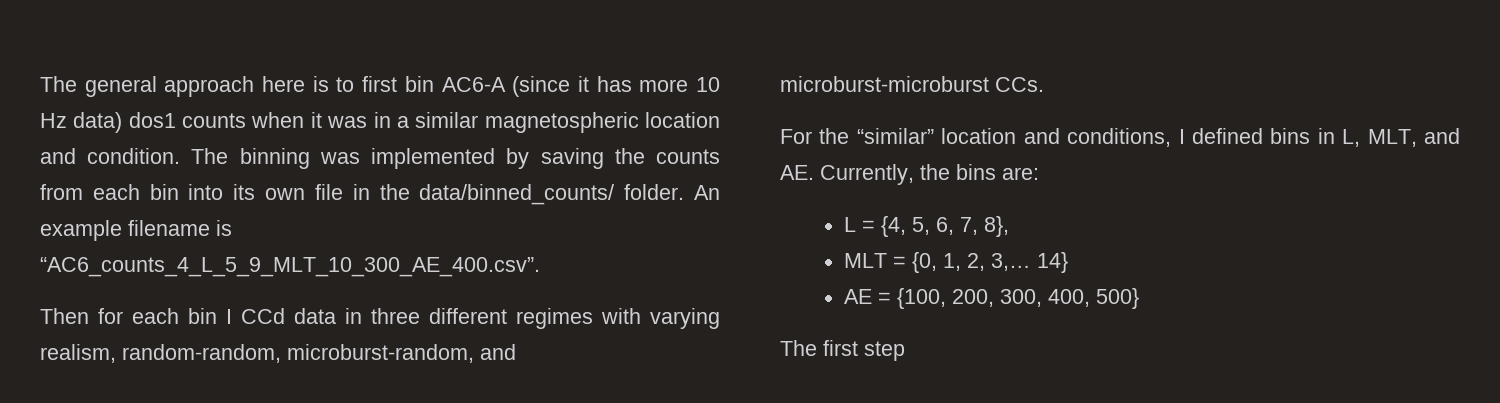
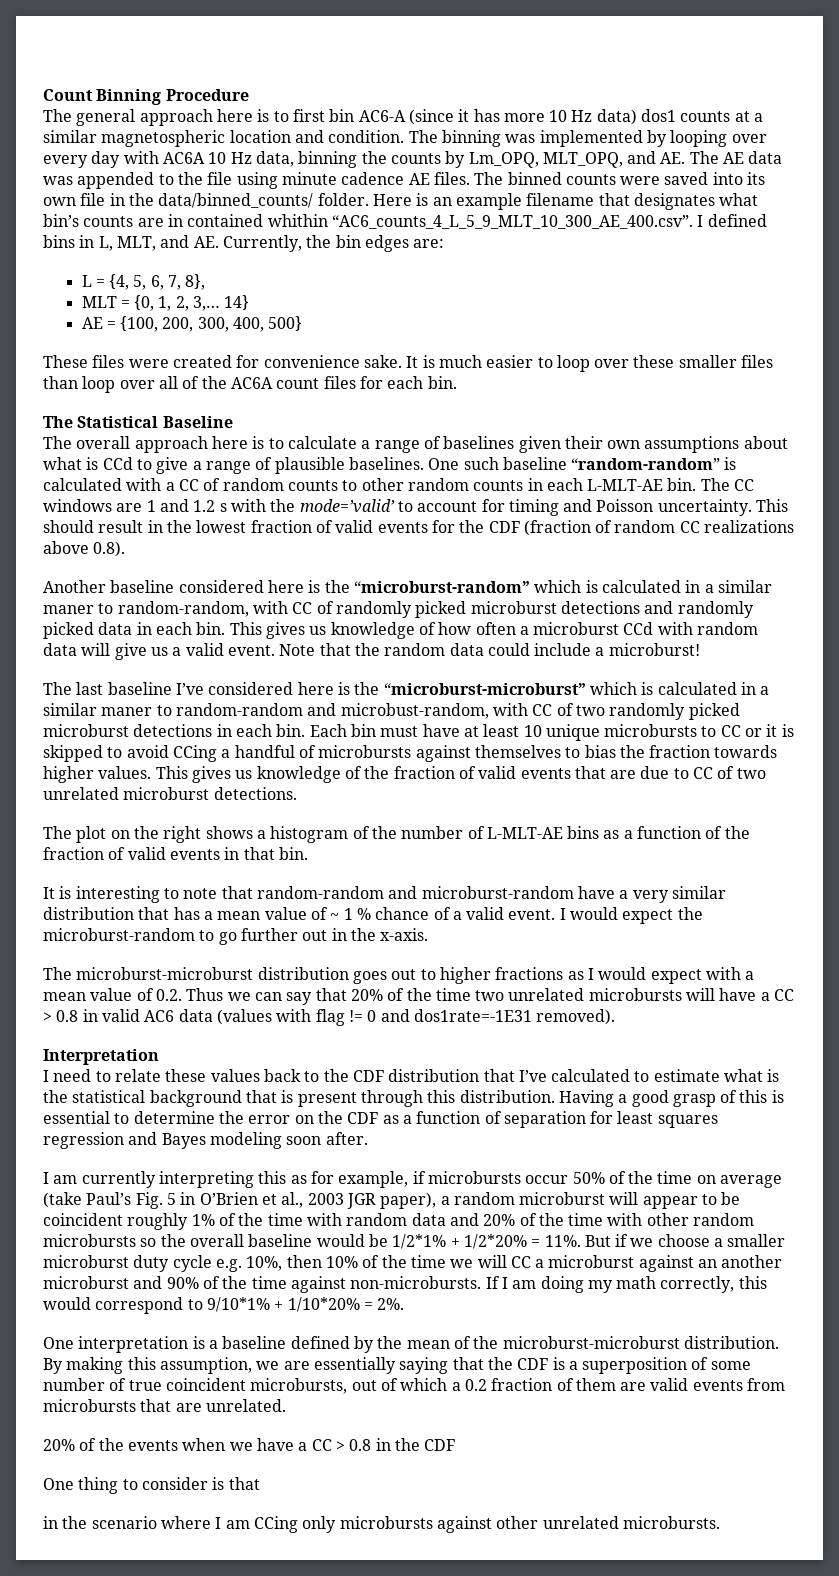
(40, 84) none -> [43,89,249,105] Count Binning Procedure //
[251,112,391,128] when it was in -> [734,111,750,122] at
[540,148,720,169] [40,184,179,200] saving the counts from each bin -> [670,130,767,147] [43,151,783,168] [43,172,709,189] looping over every day with AC6A 10 Hz data, binning the counts by Lm_OPQ, MLT_OPQ, and AE. The AE data was appended to the file using minute cadence AE files. The binned counts were saved
[694,185,720,200] [40,220,232,241] [40,257,540,277] [40,308,720,329] [40,344,516,363] [780,76,1044,92] [780,128,1172,147] An example filename is “AC6_counts_4_L_5_9_MLT_10_300_AE_400.csv”. // Then for each bin I CCd data in three different regimes with varying realism, random-random, microburst-random, and microburst-microburst CCs. // For the “similar” location and conditions, -> [372,193,759,210] [43,214,693,229] Here is an example filename that designates what bin’s counts are in contained whithin “AC6_counts_4_L_5_9_MLT_10_300_AE_400.csv”.
[956,164,996,180] bins -> [335,235,409,252] bin edges
[780,340,905,361] The first step -> [43,355,774,372] [43,376,457,393] [43,416,233,428] [43,436,788,453] [43,457,737,474] [43,478,755,491] [43,499,789,516] [43,520,795,536] [43,541,126,557] [43,580,772,593] [43,601,754,618] [43,622,759,639] [43,643,700,660] [43,682,770,695] [43,703,740,720] [43,724,794,741] [43,745,778,762] [43,766,766,783] [43,787,297,800] [43,826,750,843] [43,847,308,860] [43,886,726,903] [43,907,703,924] [43,928,429,945] [43,967,755,984] [43,988,795,1005] [43,1009,616,1026] [43,1049,159,1065] [43,1069,780,1082] [43,1090,784,1107] [43,1111,718,1128] [43,1132,368,1149] [43,1171,783,1188] [43,1192,741,1209] [43,1213,755,1230] [43,1234,786,1249] [43,1255,783,1272] [43,1276,767,1293] [43,1297,405,1314] [43,1336,779,1353] [43,1357,751,1374] [43,1378,786,1394] [43,1399,286,1412] [43,1438,456,1451] [43,1477,260,1494] [43,1516,720,1533] These files were created for convenience sake. It is much easier to loop over these smaller files than loop over all of the AC6A count files for each bin. // The Statistical Baseline // The overall approach here is to calculate a range of baselines given their own assumptions about what is CCd to give a range of plausible baselines. One such baseline “random-random” is calculated with a CC of random counts to other random counts in each L-MLT-AE bin. The CC windows are 1 and 1.2 s with the mode=’valid’ to account for timing and Poisson uncertainty. This should result in the lowest fraction of valid events for the CDF (fraction of random CC realizations above 0.8). // Another baseline considered here is the “microburst-random” which is calculated in a similar maner to random-random, with CC of randomly picked microburst detections and randomly picked data in each bin. This gives us knowledge of how often a microburst CCd with random data will give us a valid event. Note that the random data could include a microburst! // The last baseline I’ve considered here is the “microburst-microburst” which is calculated in a similar maner to random-random and microbust-random, with CC of two randomly picked microburst detections in each bin. Each bin must have at least 10 unique microbursts to CC or it is skipped to avoid CCing a handful of microbursts against themselves to bias the fraction towards higher values. This gives us knowledge of the fraction of valid events that are due to CC of two unrelated microburst detections. // The plot on the right shows a histogram of the number of L-MLT-AE bins as a function of the fraction of valid events in that bin. // It is interesting to note that random-random and microburst-random have a very similar distribution that has a mean value of ~ 1 % chance of a valid event. I would expect the microburst-random to go further out in the x-axis. // The microburst-microburst distribution goes out to higher fractions as I would expect with a mean value of 0.2. Thus we can say that 20% of the time two unrelated microbursts will have a CC > 0.8 in valid AC6 data (values with flag != 0 and dos1rate=-1E31 removed). // Interpretation // I need to relate these values back to the CDF distribution that I’ve calculated to estimate what is the statistical background that is present through this distribution. Having a good grasp of this is essential to determine the error on the CDF as a function of separation for least squares regression and Bayes modeling soon after. // I am currently interpreting this as for example, if microbursts occur 50% of the time on average (take Paul’s Fig. 5 in O’Brien et al., 2003 JGR paper), a random microburst will appear to be coincident roughly 1% of the time with random data and 20% of the time with other random microbursts so the overall baseline would be 1/2*1% + 1/2*20% = 11%. But if we choose a smaller microburst duty cycle e.g. 10%, then 10% of the time we will CC a microburst against an another microburst and 90% of the time against non-microbursts. If I am doing my math correctly, this would correspond to 9/10*1% + 1/10*20% = 2%. // One interpretation is a baseline defined by the mean of the microburst-microburst distribution. By making this assumption, we are essentially saying that the CDF is a superposition of some number of true coincident microbursts, out of which a 0.2 fraction of them are valid events from microbursts that are unrelated. // 20% of the events when we have a CC > 0.8 in the CDF // One thing to consider is that // in the scenario where I am CCing only microbursts against other unrelated microbursts.

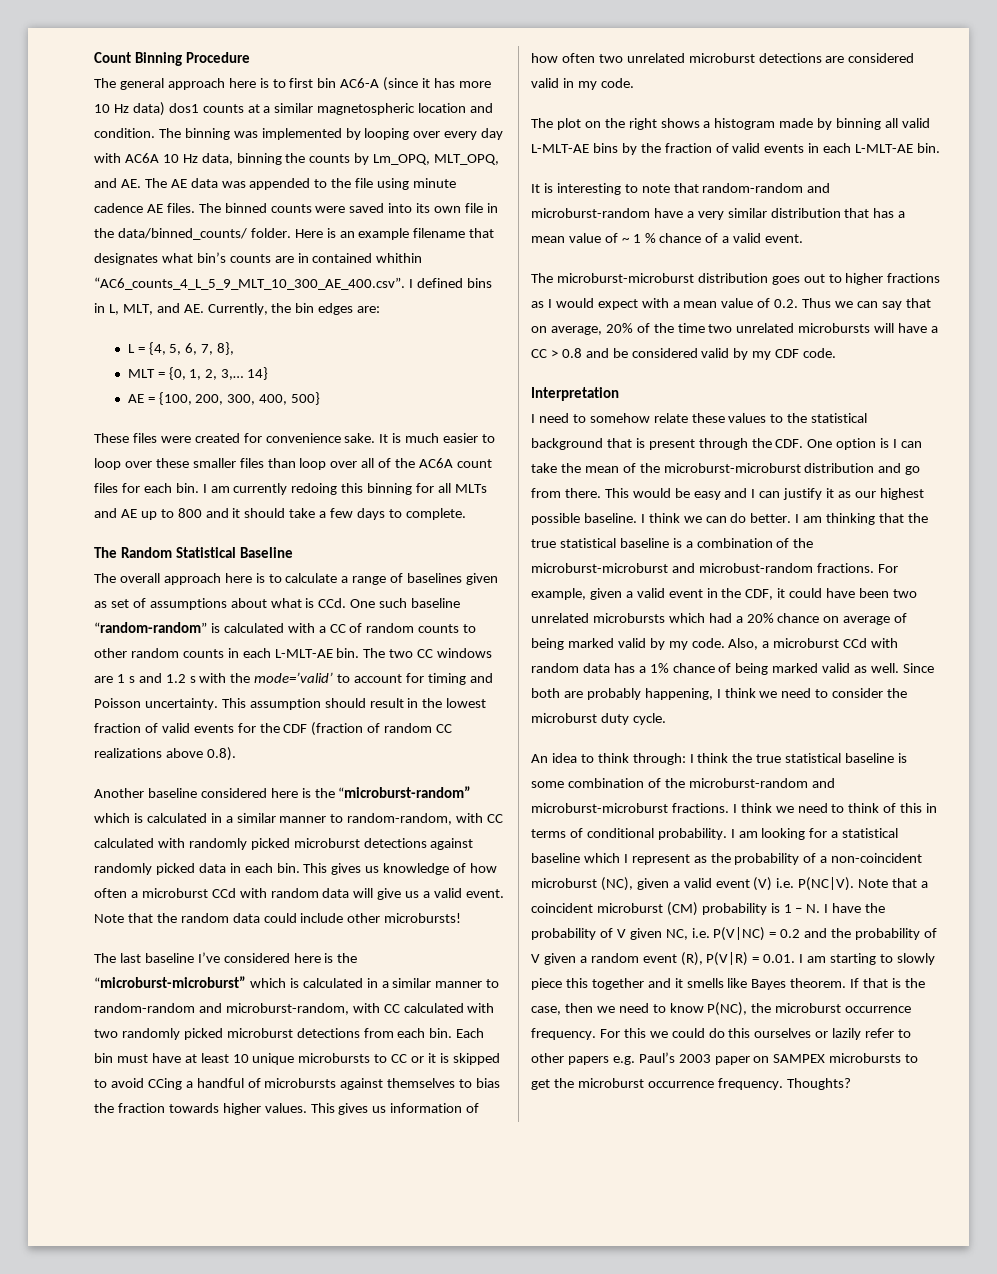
[43,416,73,428] // The -> [202,483,487,495] [94,508,466,520] [94,547,172,558] I am currently redoing this binning for all MLTs and AE up to 800 and it should take a few days to complete. // The Random
[564,436,641,449] their own -> [94,598,146,608] as set of
[102,457,424,474] CCd to give a range of plausible baselines. -> [318,598,347,608] CCd.
(730, 484) none -> [389,649,414,658] two
(156, 506) none -> [128,676,135,683] s
(789, 505) none -> [249,698,321,710] assumption
[43,605,94,614] maner -> [279,816,327,823] manner
[316,601,674,618] of randomly picked microburst detections and -> [94,838,474,850] calculated with randomly picked microburst detections against
[595,643,700,656] a microburst! -> [347,913,462,923] other microbursts!
[101,707,153,716] maner -> [435,981,483,988] manner
[340,703,574,719] microbust-random, with CC of -> [225,1003,495,1015] microburst-random, with CC calculated with
[216,724,232,737] in -> [363,1028,394,1038] from
[256,766,766,783] [43,787,297,800] knowledge of the fraction of valid events that are due to CC of two unrelated microburst detections. -> [390,1103,480,1113] [531,53,915,63] [531,78,634,90] information of how often two unrelated microburst detections are considered valid in my code.
[352,826,723,839] of the number of L-MLT-AE bins as a function of -> [779,118,930,130] [531,143,637,155] made by binning all valid L-MLT-AE bins by
[243,847,275,860] that -> [823,143,914,153] each L-MLT-AE
[559,907,703,924] [43,928,429,945] I would expect the microburst-random to go further out in the x-axis. -> (804, 238) none
(347, 994) none -> [531,326,602,335] on average,
[82,1009,616,1026] in valid AC6 data (values with flag != 0 and dos1rate=-1E31 removed). -> [585,348,837,360] and be considered valid by my CDF code.
(111, 1076) none -> [589,413,650,423] somehow
[263,1069,780,1082] [43,1090,68,1103] back to the CDF distribution that I’ve calculated to estimate what is the -> [770,413,808,423] to the
[427,1090,784,1107] [43,1111,718,1128] [43,1132,368,1149] [43,1171,783,1188] [43,1192,741,1209] [43,1213,755,1230] [43,1234,786,1249] [43,1255,783,1272] [43,1276,767,1293] [43,1297,405,1314] [43,1336,374,1353] this distribution. Having a good grasp of this is essential to determine the error on the CDF as a function of separation for least squares regression and Bayes modeling soon after. // I am currently interpreting this as for example, if microbursts occur 50% of the time on average (take Paul’s Fig. 5 in O’Brien et al., 2003 JGR paper), a random microburst will appear to be coincident roughly 1% of the time with random data and 20% of the time with other random microbursts so the overall baseline would be 1/2*1% + 1/2*20% = 11%. But if we choose a smaller microburst duty cycle e.g. 10%, then 10% of the time we will CC a microburst against an another microburst and 90% of the time against non-microbursts. If I am doing my math correctly, this would correspond to 9/10*1% + 1/10*20% = 2%. // One interpretation is a baseline defined by -> [751,438,923,450] [531,463,557,473] the CDF. One option is I can take
[683,1336,779,1349] [43,1357,751,1374] [43,1378,786,1394] [43,1399,286,1412] [43,1438,456,1451] [43,1477,260,1494] [43,1516,720,1533] distribution. By making this assumption, we are essentially saying that the CDF is a superposition of some number of true coincident microbursts, out of which a 0.2 fraction of them are valid events from microbursts that are unrelated. // 20% of the events when we have a CC > 0.8 in the CDF // One thing to consider is that // in the scenario where I am CCing only microbursts against other unrelated microbursts. -> [804,463,921,475] [531,488,924,500] [531,513,928,525] [531,538,814,548] [531,563,898,573] [531,588,917,600] [531,613,908,625] [531,638,899,650] [531,663,934,675] [531,688,908,700] [531,713,666,725] [531,753,908,765] [531,778,835,788] [531,803,938,813] [531,828,899,840] [531,853,923,865] [531,877,929,891] [531,902,886,916] [531,927,937,941] [531,952,935,966] [531,978,925,990] [531,1002,912,1016] [531,1028,912,1040] [531,1052,919,1065] [531,1078,851,1090] distribution and go from there. This would be easy and I can justify it as our highest possible baseline. I think we can do better. I am thinking that the true statistical baseline is a combination of the microburst-microburst and microbust-random fractions. For example, given a valid event in the CDF, it could have been two unrelated microbursts which had a 20% chance on average of being marked valid by my code. Also, a microburst CCd with random data has a 1% chance of being marked valid as well. Since both are probably happening, I think we need to consider the microburst duty cycle. // An idea to think through: I think the true statistical baseline is some combination of the microburst-random and microburst-microburst fractions. I think we need to think of this in terms of conditional probability. I am looking for a statistical baseline which I represent as the probability of a non-coincident microburst (NC), given a valid event (V) i.e. P(NC|V). Note that a coincident microburst (CM) probability is 1 – N. I have the probability of V given NC, i.e. P(V|NC) = 0.2 and the probability of V given a random event (R), P(V|R) = 0.01. I am starting to slowly piece this together and it smells like Bayes theorem. If that is the case, then we need to know P(NC), the microburst occurrence frequency. For this we could do this ourselves or lazily refer to other papers e.g. Paul’s 2003 paper on SAMPEX microbursts to get the microburst occurrence frequency. Thoughts?

